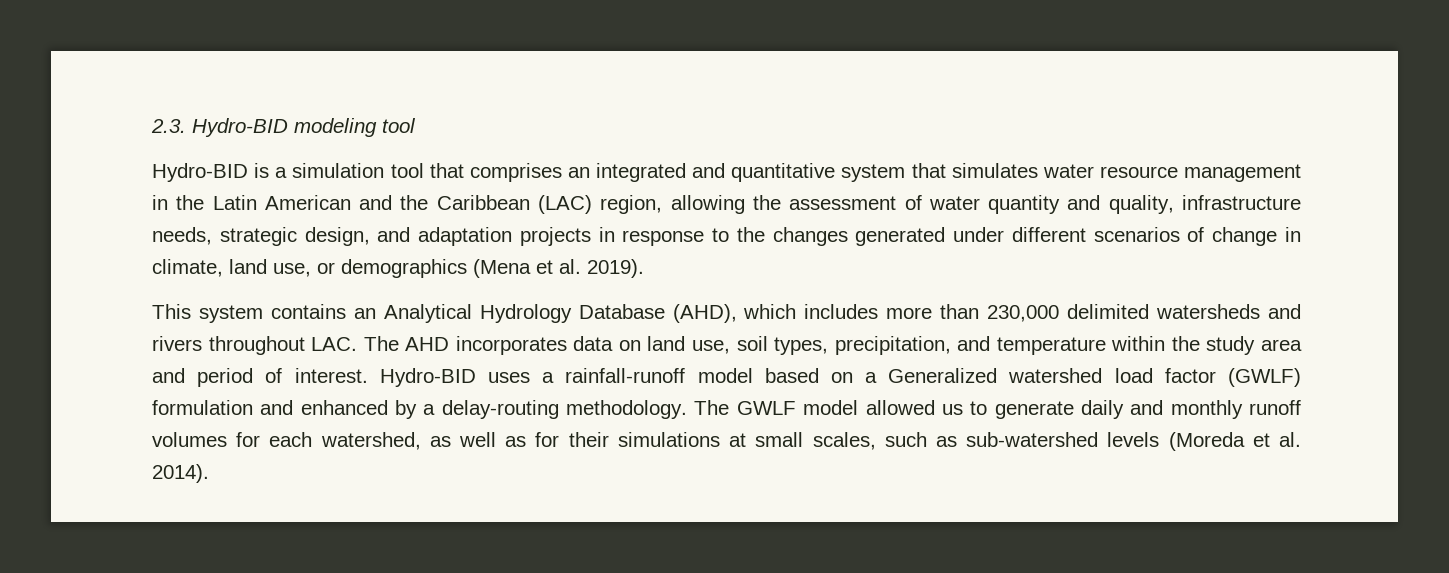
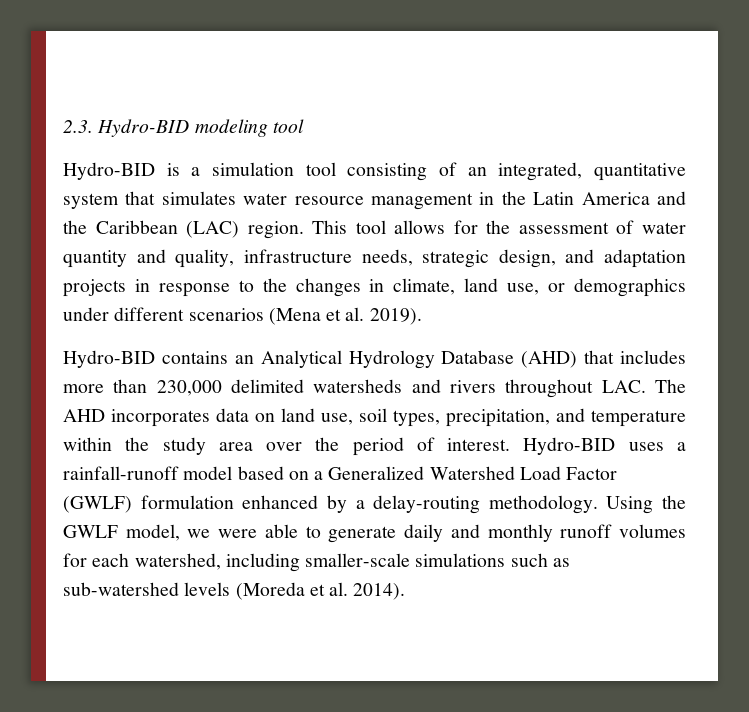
[429,163,726,182] that comprises an integrated and -> [347,162,583,181] consisting of an integrated,
[264,195,351,210] American -> [581,192,650,205] America
[600,195,745,214] region, allowing -> [247,220,478,239] region. This tool allows for
[855,227,1278,246] generated under different scenarios of change -> (361, 287) none
(467, 268) none -> [63,307,264,321] under different scenarios
[152,304,263,323] This system -> [63,350,155,368] Hydro-BID
[672,304,797,323] (AHD), which -> [521,350,615,368] (AHD) that
[152,368,185,383] and -> [266,437,340,451] over the
[1008,368,1216,383] watershed load factor -> [429,466,618,480] Watershed Load Factor
[260,400,294,415] and -> (234, 502) none
[694,400,963,415] The GWLF model allowed us -> [606,495,686,514] [63,524,298,541] Using the GWLF model, we were able
[429,432,876,450] as well as for their simulations at small scales, -> [225,553,506,572] including smaller-scale simulations

